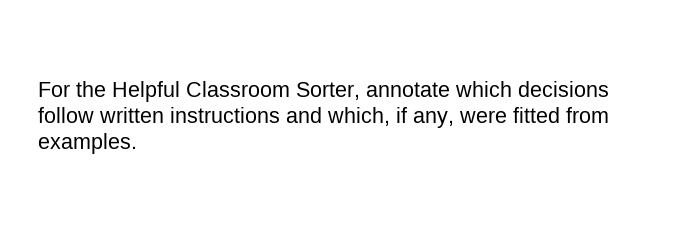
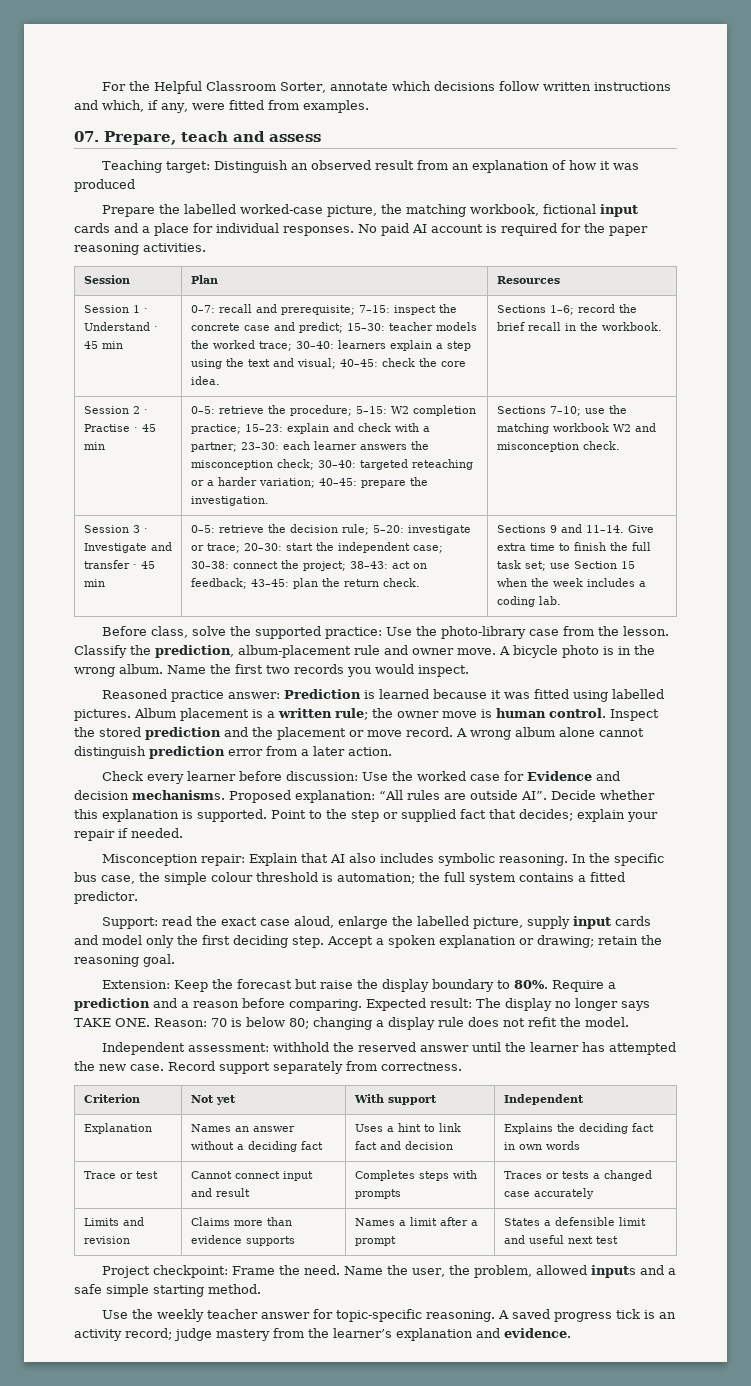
(137, 143) none -> [74,131,321,145] [101,160,639,173] [74,179,135,192] [101,204,638,217] [74,223,648,236] [74,243,206,255] [83,275,130,284] [190,275,218,284] [496,276,560,284] [83,305,148,313] [83,322,158,331] [83,341,123,349] [190,304,457,315] [190,322,477,333] [190,340,471,351] [190,358,466,369] [190,376,220,385] [496,304,637,315] [496,322,662,331] [83,406,148,414] [83,424,156,432] [83,442,105,450] [190,405,476,416] [190,423,430,434] [190,441,429,452] [190,459,473,470] [190,477,428,488] [190,496,269,506] [496,405,627,416] [496,423,656,434] [496,441,620,452] [83,525,148,533] [83,542,172,553] [83,560,155,569] [83,579,105,587] [190,524,471,535] [190,542,443,553] [190,560,427,571] [190,578,420,589] [496,524,654,533] [496,542,651,551] [496,560,635,571] [496,578,646,587] [496,596,561,607] [101,626,669,639] [74,645,655,658] [74,664,469,677] [101,689,664,702] [74,708,659,721] [74,727,644,740] [74,746,392,759] [101,771,620,784] [74,790,655,803] [74,809,658,822] [74,828,183,841] [101,853,664,866] [74,872,625,885] [74,891,138,904] [101,916,651,929] [74,935,662,948] [74,954,175,967] [101,979,616,992] [74,998,650,1011] [74,1017,629,1030] [101,1042,676,1055] [74,1061,462,1074] [83,1094,140,1103] [190,1095,236,1105] [353,1094,437,1105] [503,1094,584,1105] [83,1123,152,1134] [190,1124,295,1132] [190,1141,323,1152] [354,1123,461,1132] [354,1141,453,1150] [503,1123,654,1134] [503,1141,580,1150] [83,1171,158,1179] [190,1171,313,1181] [190,1188,250,1197] [354,1170,477,1181] [354,1189,401,1199] [503,1170,652,1181] [503,1188,594,1199] [83,1217,144,1226] [83,1236,130,1244] [190,1217,292,1226] [190,1235,295,1246] [354,1217,478,1226] [354,1236,396,1246] [503,1217,646,1226] [503,1235,618,1244] [101,1265,676,1278] [74,1284,261,1297] [101,1309,676,1322] [74,1328,571,1341] // 07. Prepare, teach and assess // Teaching target: Distinguish an observed result from an explanation of how it was produced // Prepare the labelled worked-case picture, the matching workbook, fictional input cards and a place for individual responses. No paid AI account is required for the paper reasoning activities. // Session | Plan | Resources // Session 1 · Understand · 45 min | 0–7: recall and prerequisite; 7–15: inspect the concrete case and predict; 15–30: teacher models the worked trace; 30–40: learners explain a step using the text and visual; 40–45: check the core idea. | Sections 1–6; record the brief recall in the workbook. // Session 2 · Practise · 45 min | 0–5: retrieve the procedure; 5–15: W2 completion practice; 15–23: explain and check with a partner; 23–30: each learner answers the misconception check; 30–40: targeted reteaching or a harder variation; 40–45: prepare the investigation. | Sections 7–10; use the matching workbook W2 and misconception check. // Session 3 · Investigate and transfer · 45 min | 0–5: retrieve the decision rule; 5–20: investigate or trace; 20–30: start the independent case; 30–38: connect the project; 38–43: act on feedback; 43–45: plan the return check. | Sections 9 and 11–14. Give extra time to finish the full task set; use Section 15 when the week includes a coding lab. // Before class, solve the supported practice: Use the photo-library case from the lesson. Classify the prediction, album-placement rule and owner move. A bicycle photo is in the wrong album. Name the first two records you would inspect. // Reasoned practice answer: Prediction is learned because it was fitted using labelled pictures. Album placement is a written rule; the owner move is human control. Inspect the stored prediction and the placement or move record. A wrong album alone cannot distinguish prediction error from a later action. // Check every learner before discussion: Use the worked case for Evidence and decision mechanisms. Proposed explanation: “All rules are outside AI”. Decide whether this explanation is supported. Point to the step or supplied fact that decides; explain your repair if needed. // Misconception repair: Explain that AI also includes symbolic reasoning. In the specific bus case, the simple colour threshold is automation; the full system contains a fitted predictor. // Support: read the exact case aloud, enlarge the labelled picture, supply input cards and model only the first deciding step. Accept a spoken explanation or drawing; retain the reasoning goal. // Extension: Keep the forecast but raise the display boundary to 80%. Require a prediction and a reason before comparing. Expected result: The display no longer says TAKE ONE. Reason: 70 is below 80; changing a display rule does not refit the model. // Independent assessment: withhold the reserved answer until the learner has attempted the new case. Record support separately from correctness. // Criterion | Not yet | With support | Independent // Explanation | Names an answer without a deciding fact | Uses a hint to link fact and decision | Explains the deciding fact in own words // Trace or test | Cannot connect input and result | Completes steps with prompts | Traces or tests a changed case accurately // Limits and revision | Claims more than evidence supports | Names a limit after a prompt | States a defensible limit and useful next test // Project checkpoint: Frame the need. Name the user, the problem, allowed inputs and a safe simple starting method. // Use the weekly teacher answer for topic-specific reasoning. A saved progress tick is an activity record; judge mastery from the learner’s explanation and evidence.

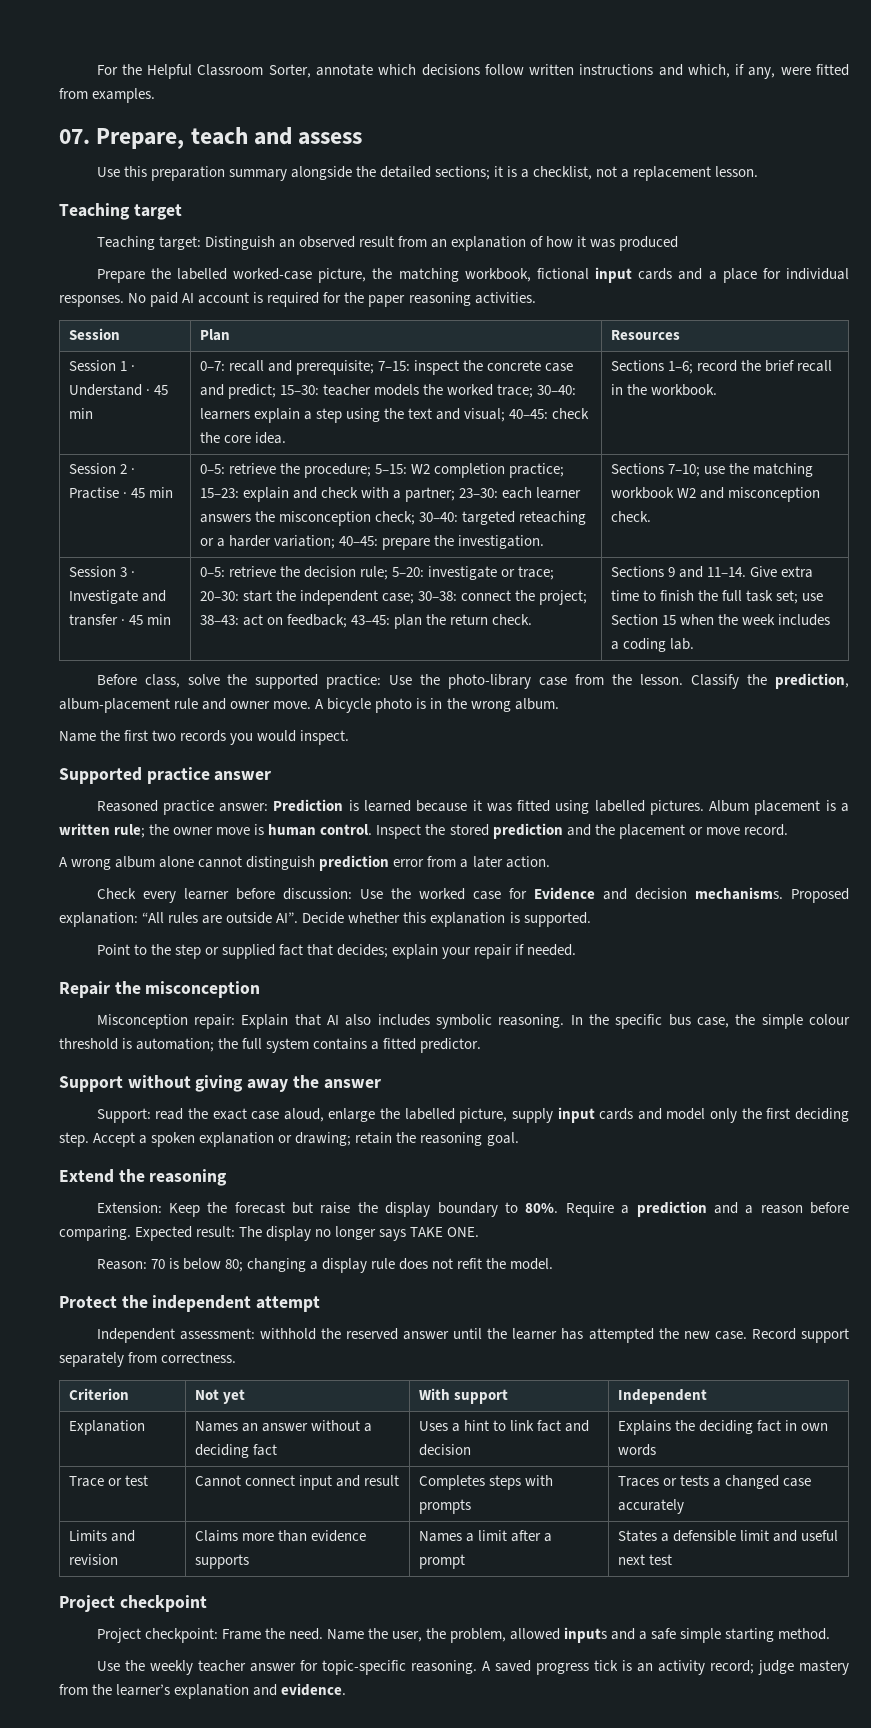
(321, 138) none -> [96,166,759,181] [59,203,182,220] // Use this preparation summary alongside the detailed sections; it is a checklist, not a replacement lesson. // Teaching target
(163, 669) none -> (559, 704) //
(469, 671) none -> [59,767,272,784] // Supported practice answer
(453, 732) none -> (788, 830) //
(267, 815) none -> (591, 919) //
(183, 833) none -> [59,981,261,998] // Repair the misconception
(138, 897) none -> [59,1075,381,1092] // Support without giving away the answer
(175, 960) none -> [59,1169,228,1186] // Extend the reasoning
(150, 1022) none -> (480, 1232) //
(629, 1022) none -> [59,1295,321,1312] // Protect the independent attempt
(618, 1240) none -> [59,1595,207,1612] // Project checkpoint

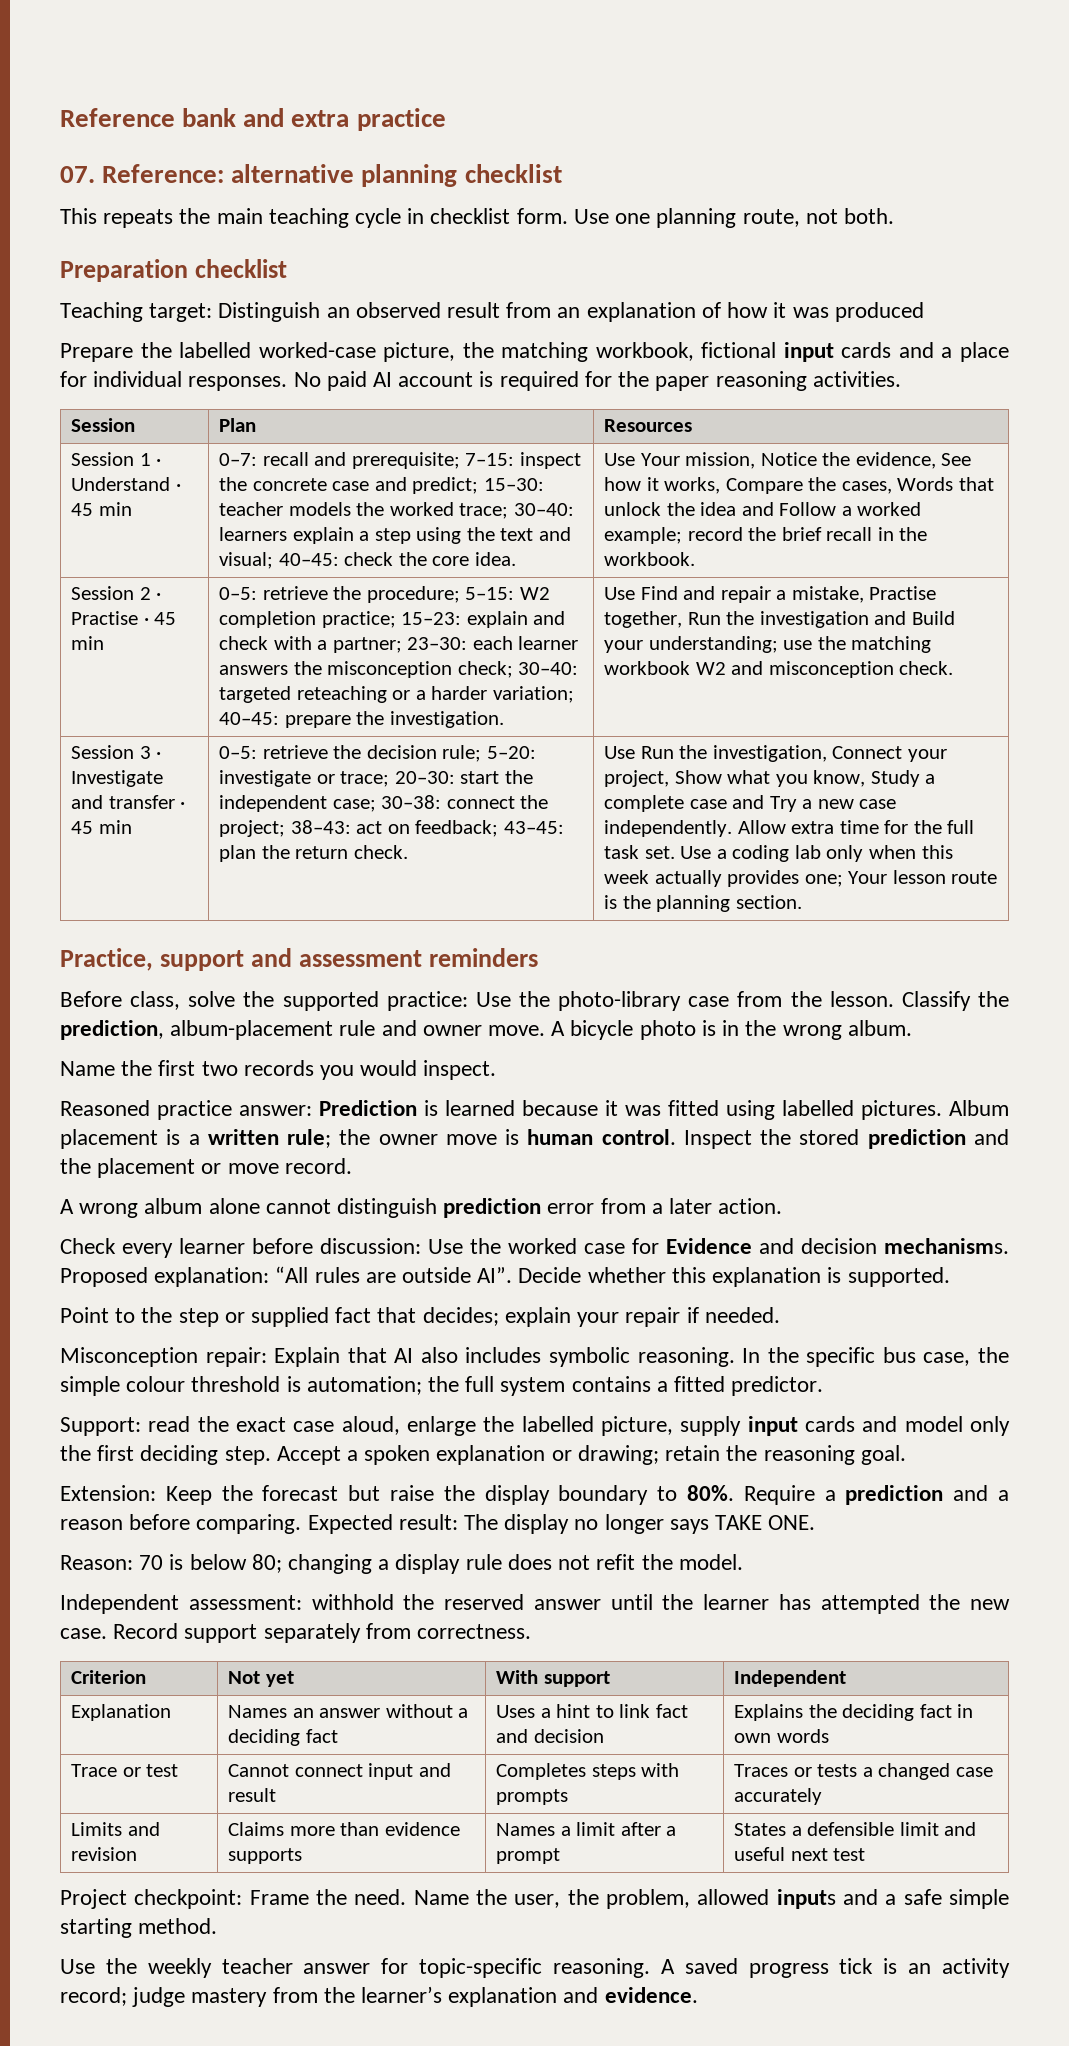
[96,64,850,79] [59,88,156,103] [59,127,363,149] [96,166,759,181] [59,203,182,220] For the Helpful Classroom Sorter, annotate which decisions follow written instructions and which, if any, were fitted from examples. // 07. Prepare, teach and assess // Use this preparation summary alongside the detailed sections; it is a checklist, not a replacement lesson. // Teaching target -> [60,108,446,131] [60,164,562,187] [60,208,894,228] [60,259,287,282] Reference bank and extra practice // 07. Reference: alternative planning checklist // This repeats the main teaching cycle in checklist form. Use one planning route, not both. // Preparation checklist
[610,360,693,374] Sections 1–6; -> [604,452,972,469] [604,477,995,494] [604,502,922,516] [604,527,683,544] Use Your mission, Notice the evidence, See how it works, Compare the cases, Words that unlock the idea and Follow a worked example;
[610,463,700,477] Sections 7–10; -> [604,586,937,603] [604,611,955,628] [604,636,778,653] Use Find and repair a mistake, Practise together, Run the investigation and Build your understanding;
[610,566,813,578] [610,590,823,604] [610,614,830,626] [610,638,694,652] Sections 9 and 11–14. Give extra time to finish the full task set; use Section 15 when the week includes a coding lab. -> [604,745,947,762] [604,770,936,787] [604,795,897,812] [604,820,975,837] [604,845,953,862] [604,870,998,887] [604,895,802,912] [60,948,538,971] Use Run the investigation, Connect your project, Show what you know, Study a complete case and Try a new case independently. Allow extra time for the full task set. Use a coding lab only when this week actually provides one; Your lesson route is the planning section. // Practice, support and assessment reminders
[59,767,272,784] // Supported practice answer -> (497, 1070) none
[59,981,261,998] // Repair the misconception -> (780, 1315) none
[59,1075,381,1092] // Support without giving away the answer -> (824, 1386) none
[59,1169,228,1186] // Extend the reasoning -> (906, 1455) none
[59,1295,321,1312] // Protect the independent attempt -> (743, 1562) none
[59,1595,207,1612] // Project checkpoint -> (866, 1854) none

